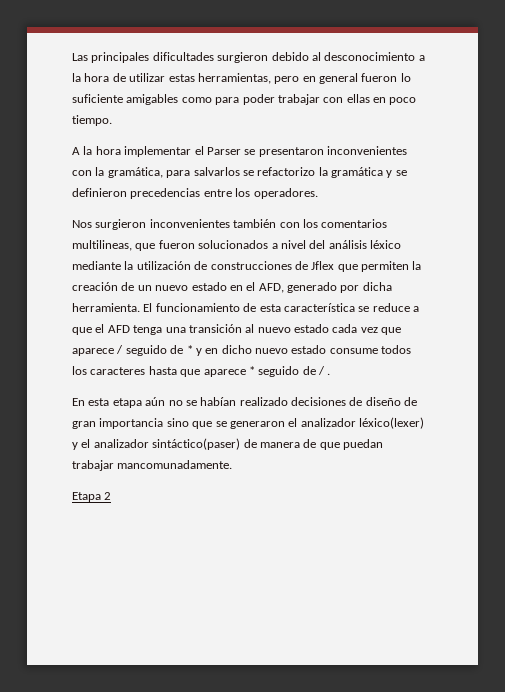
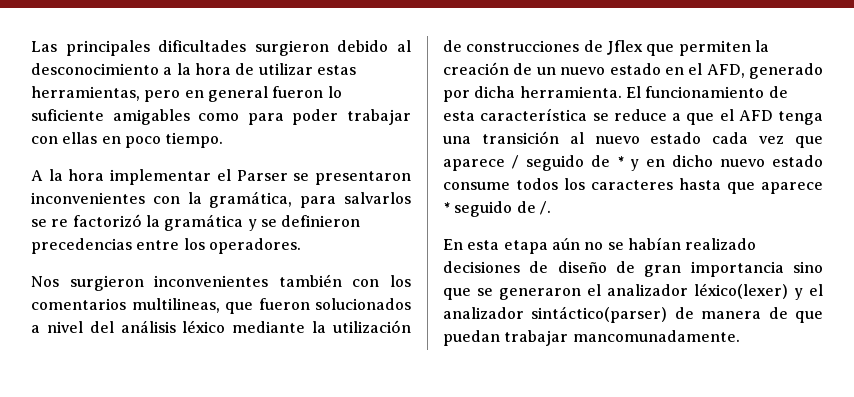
[257,167,316,176] refactorizo -> [51,214,142,227] re factorizó
[318,366,331,375] / . -> [539,201,551,215] /.
[152,438,241,450] sintáctico(paser) -> [531,306,668,323] sintáctico(parser)
[72,492,112,502] // Etapa 2 -> (740, 336) none

